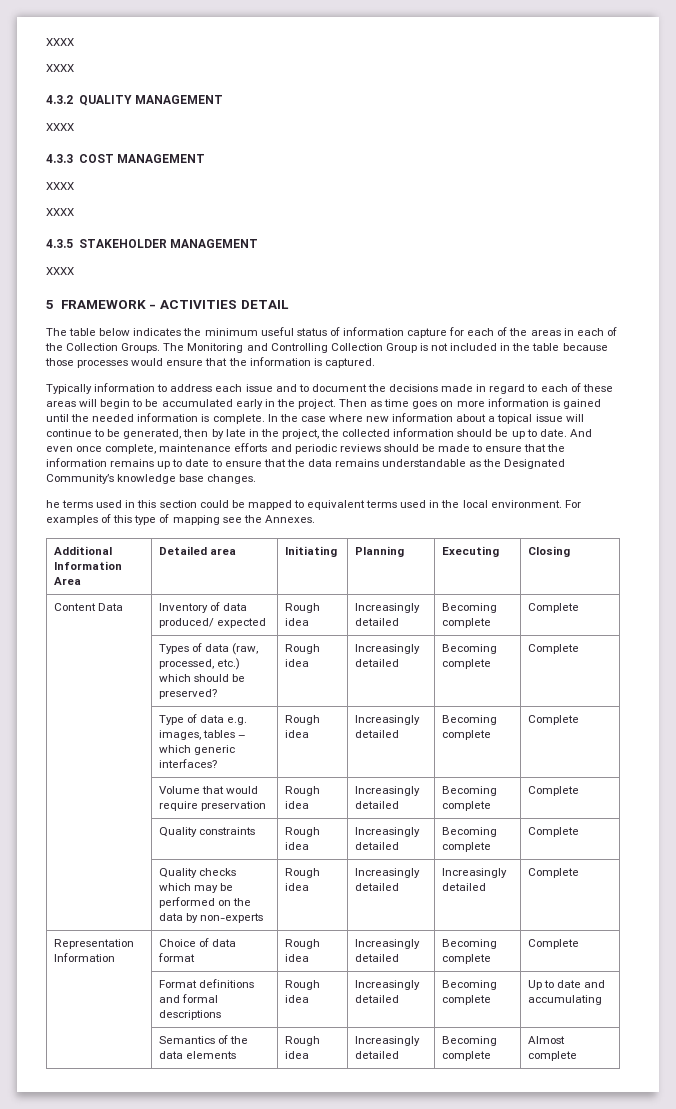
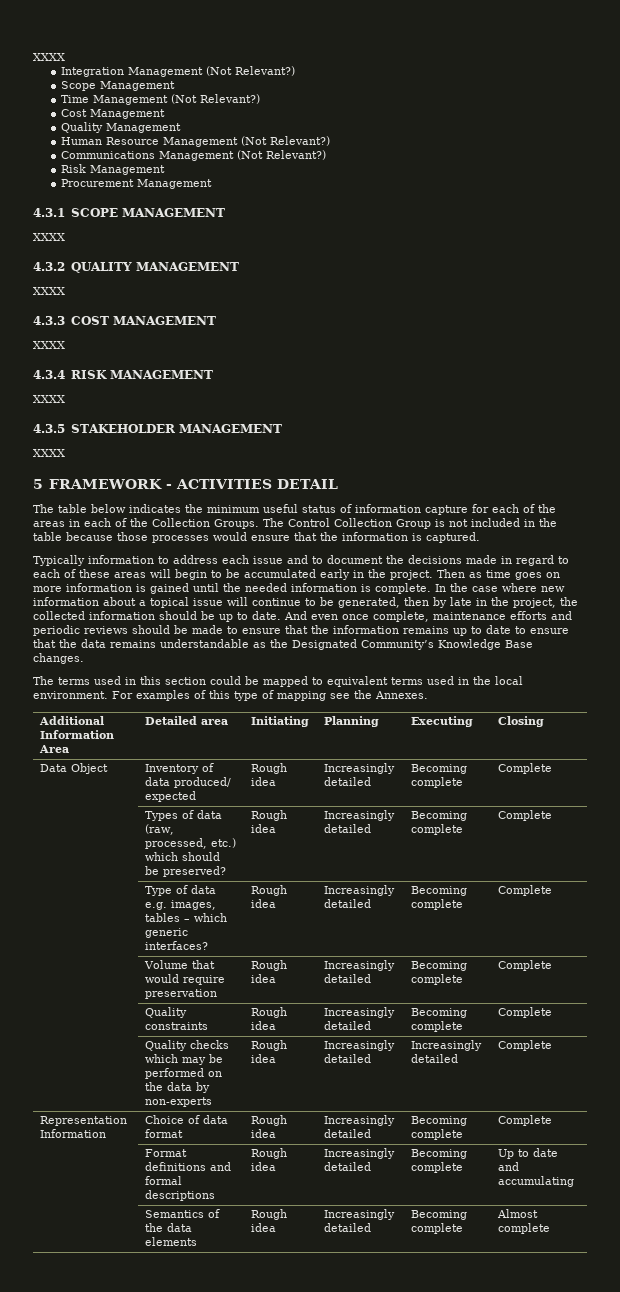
[46,38,74,46] XXXX -> [33,53,65,61] [61,66,296,77] [61,81,176,91] [61,94,261,105] [61,109,166,119] [61,122,182,133] [61,136,331,147] [61,150,327,161] [61,164,166,175] [61,179,213,189] [33,208,225,217] XXXX // Integration Management (Not Relevant?) // Scope Management // Time Management (Not Relevant?) // Cost Management // Quality Management // Human Resource Management (Not Relevant?) // Communications Management (Not Relevant?) // Risk Management // Procurement Management // 4.3.1 SCOPE MANAGEMENT
(74, 186) none -> [33,370,213,379] // 4.3.4 RISK MANAGEMENT
[187,343,328,353] Monitoring and Controlling -> [288,518,330,527] Control
[117,474,205,484] knowledge base -> [438,639,533,650] Knowledge Base
[46,500,60,508] he -> [33,676,54,685] The
[54,603,97,611] Content -> (545, 721) none
(124, 607) none -> [71,763,109,774] Object

